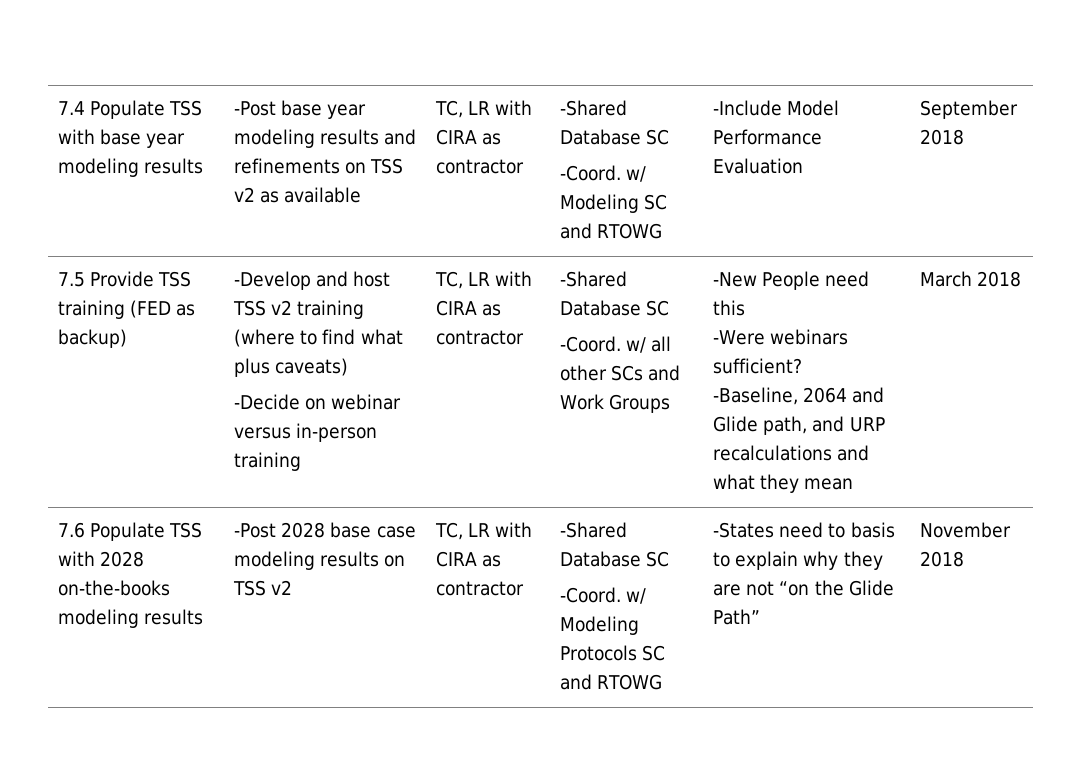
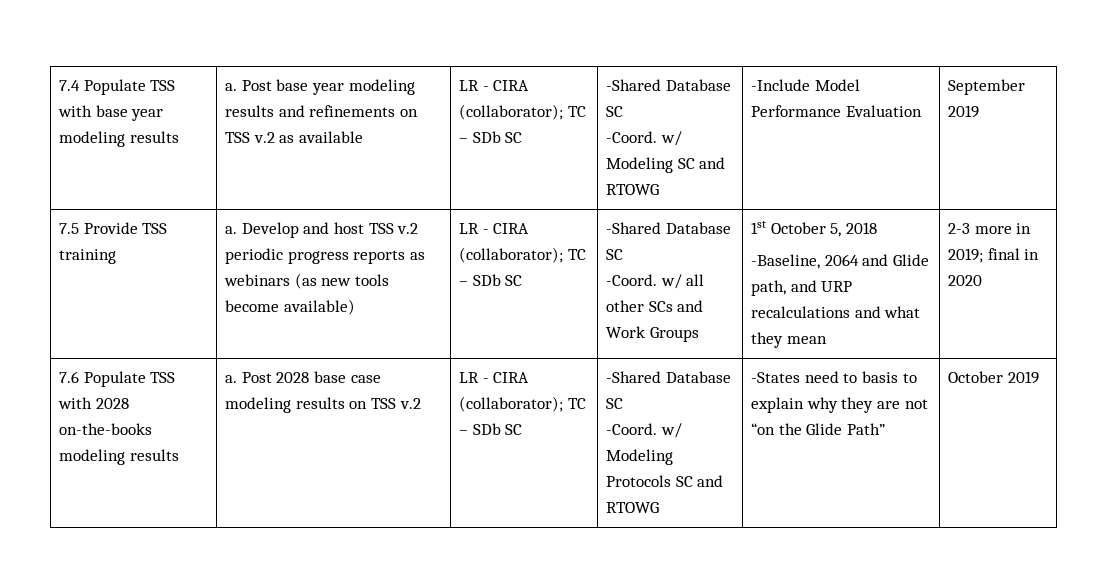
[234,101,277,116] -Post -> [225,80,272,91] a. Post
[234,187,256,202] v2 -> [253,132,275,143] v.2
[435,100,533,118] [436,129,502,145] [436,159,525,174] TC, LR with CIRA as contractor -> [459,80,530,91] [459,104,586,120] [459,131,523,143] LR - CIRA (collaborator); TC – SDb SC
[920,129,965,145] 2018 -> [948,105,980,118] 2019
[130,300,196,318] [58,329,128,348] [234,271,391,290] [233,300,365,319] [234,329,403,347] [234,358,349,377] [234,394,402,410] [234,423,378,442] [234,452,302,471] [435,271,533,289] [436,300,502,316] [436,330,525,345] (FED as backup) | -Develop and host TSS v2 training (where to find what plus caveats) // -Decide on webinar versus in-person training | TC, LR with CIRA as contractor -> [225,222,419,238] [225,248,426,264] [224,273,390,289] [225,299,355,315] [459,223,530,234] [459,247,586,263] [459,274,523,286] | a. Develop and host TSS v.2 periodic progress reports as webinars (as new tools become available) | LR - CIRA (collaborator); TC – SDb SC
[713,271,870,290] [713,300,746,316] [713,329,849,345] [713,358,803,374] -New People need this // -Were webinars sufficient? -> [751,221,878,237] 1st October 5, 2018
[920,271,1022,287] March 2018 -> [948,223,1032,234] [948,248,1040,263] [948,275,983,286] 2-3 more in 2019; final in 2020
[234,523,277,538] -Post -> [225,372,272,383] a. Post
[271,580,293,595] [435,522,533,540] [436,551,502,567] [436,581,525,596] v2 | TC, LR with CIRA as contractor -> [399,398,421,409] [459,372,530,383] [459,396,586,412] [459,423,523,435] v.2 | LR - CIRA (collaborator); TC – SDb SC
[920,522,1012,538] [920,551,965,567] November 2018 -> [948,371,1039,384] October 2019

